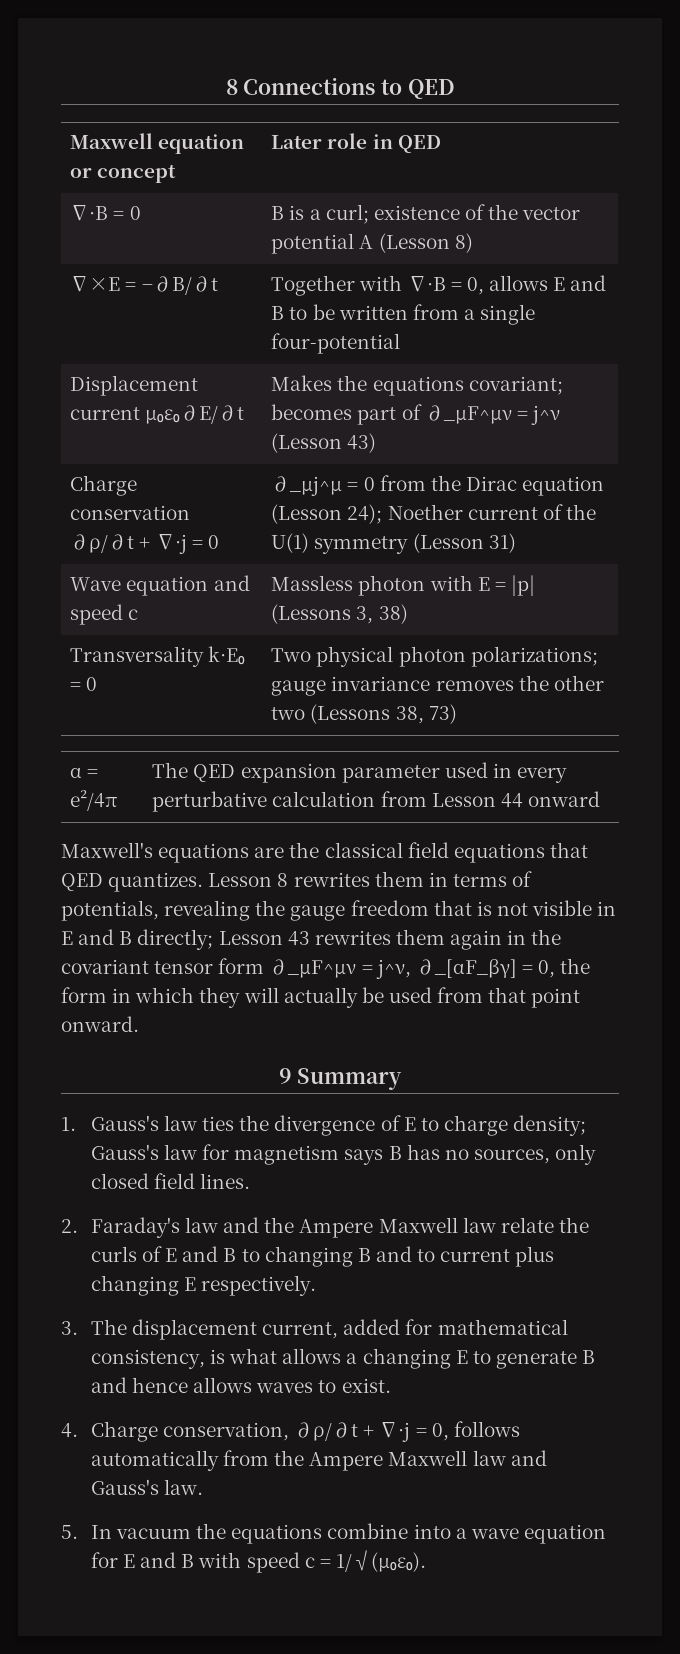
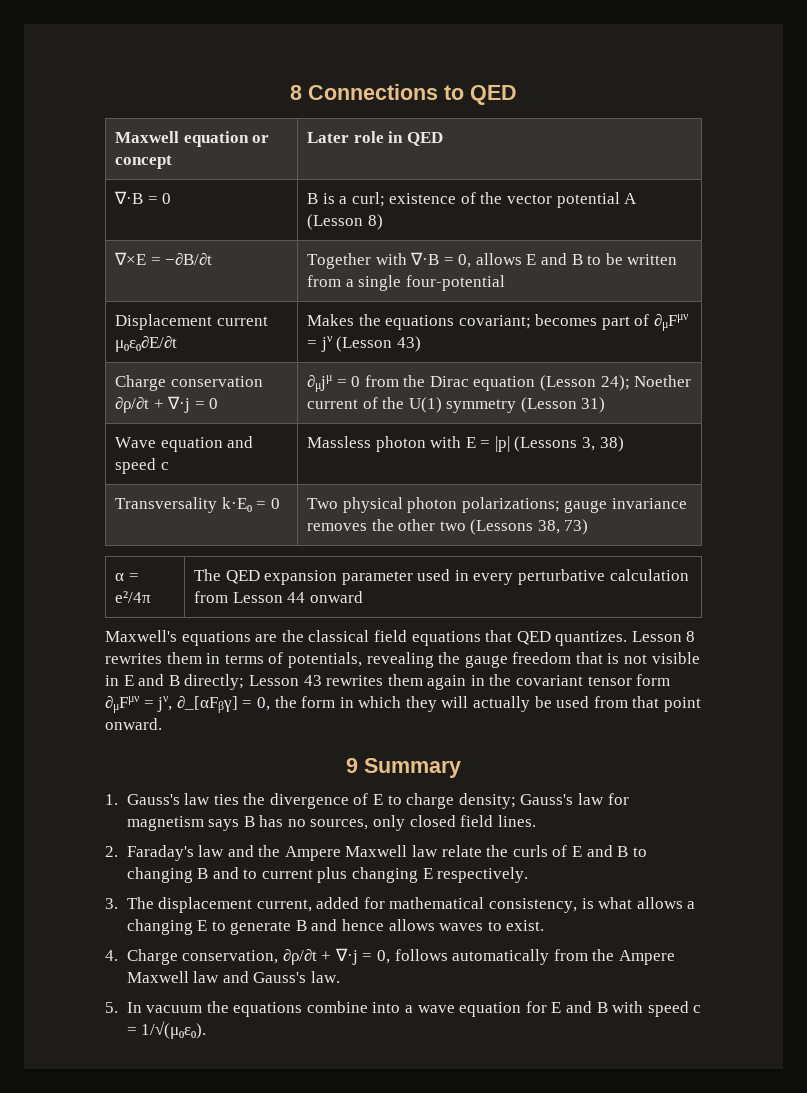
[424,405,560,425] ∂_μF^μν = j^ν -> [654,314,690,331] [306,336,333,352] ∂μFμν = jν
[271,476,343,496] ∂_μj^μ -> [306,375,332,392] ∂μjμ
[269,959,517,979] ∂_μF^μν = j^ν, ∂_[αF_βγ] -> [105,696,238,713] ∂μFμν = jν, ∂_[αFβγ]

